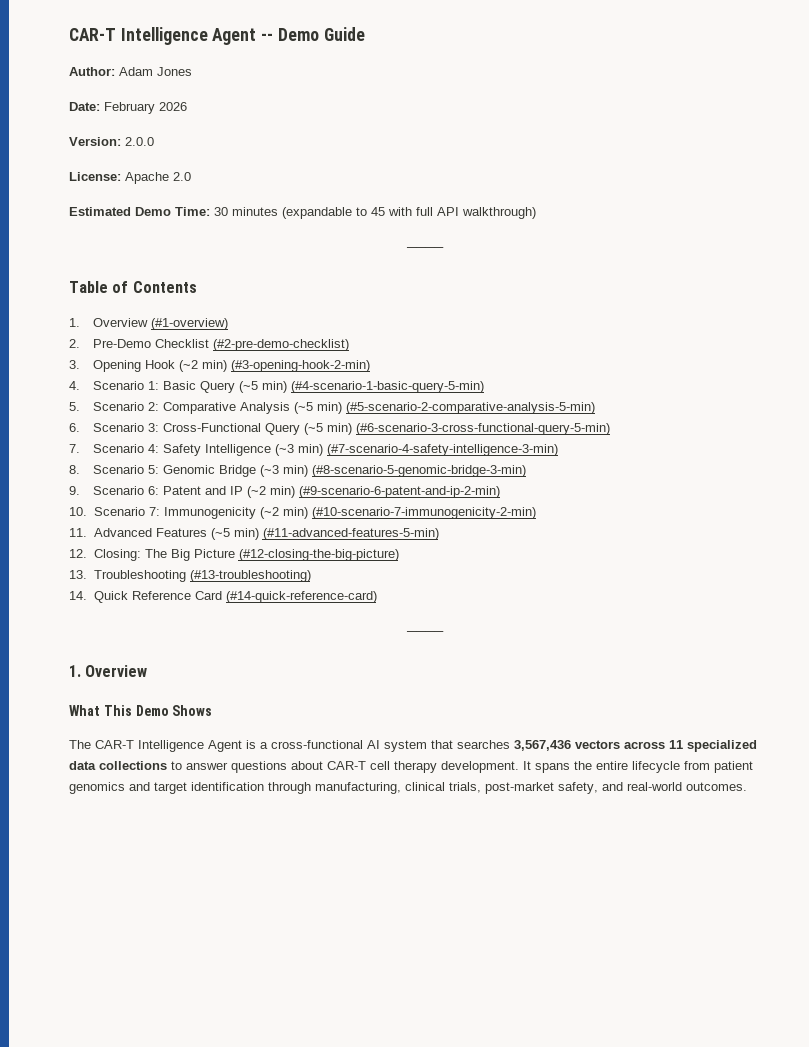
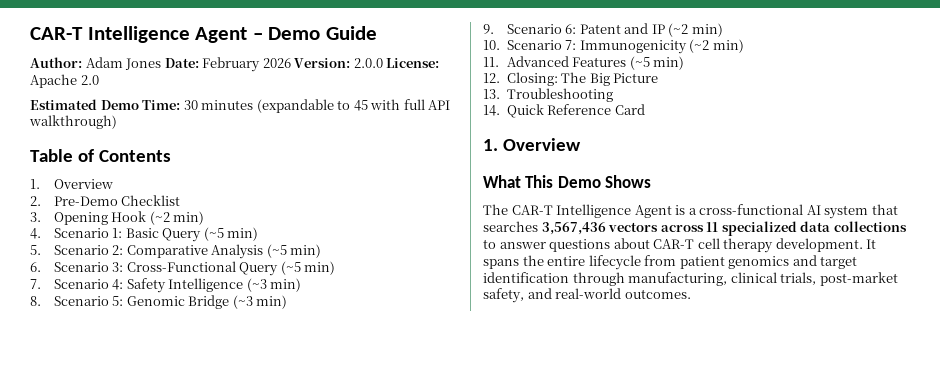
[69,27,274,45] CAR-T Intelligence Agent -- -> [30,26,263,43] CAR-T Intelligence Agent –
(192, 71) // -> (162, 64) none
(187, 106) // -> (291, 63) none
(154, 141) // -> (383, 63) none
[405,247,444,251] // ──── -> (117, 122) none
[151,318,229,330] (#1-overview) -> (113, 184) none
[213,339,350,351] (#2-pre-demo-checklist) -> (181, 200) none
[231,360,371,372] (#3-opening-hook-2-min) -> (205, 218) none
[291,381,485,393] (#4-scenario-1-basic-query-5-min) -> (259, 234) none
[346,402,596,414] (#5-scenario-2-comparative-analysis-5-min) -> (322, 251) none
[356,423,611,435] (#6-scenario-3-cross-functional-query-5-min) -> (336, 268) none
[327,444,559,456] (#7-scenario-4-safety-intelligence-3-min) -> (302, 285) none
[312,465,527,477] (#8-scenario-5-genomic-bridge-3-min) -> (288, 302) none
[299,486,501,498] (#9-scenario-6-patent-and-ip-2-min) -> (723, 30) none
[311,507,536,519] (#10-scenario-7-immunogenicity-2-min) -> (744, 46) none
[262,528,439,540] (#11-advanced-features-5-min) -> (685, 63) none
[238,549,399,561] (#12-closing-the-big-picture) -> (659, 78) none
[189,570,311,582] (#13-troubleshooting) -> (613, 95) none
[225,591,377,603] [405,631,444,635] (#14-quick-reference-card) // ──── -> (645, 109) none

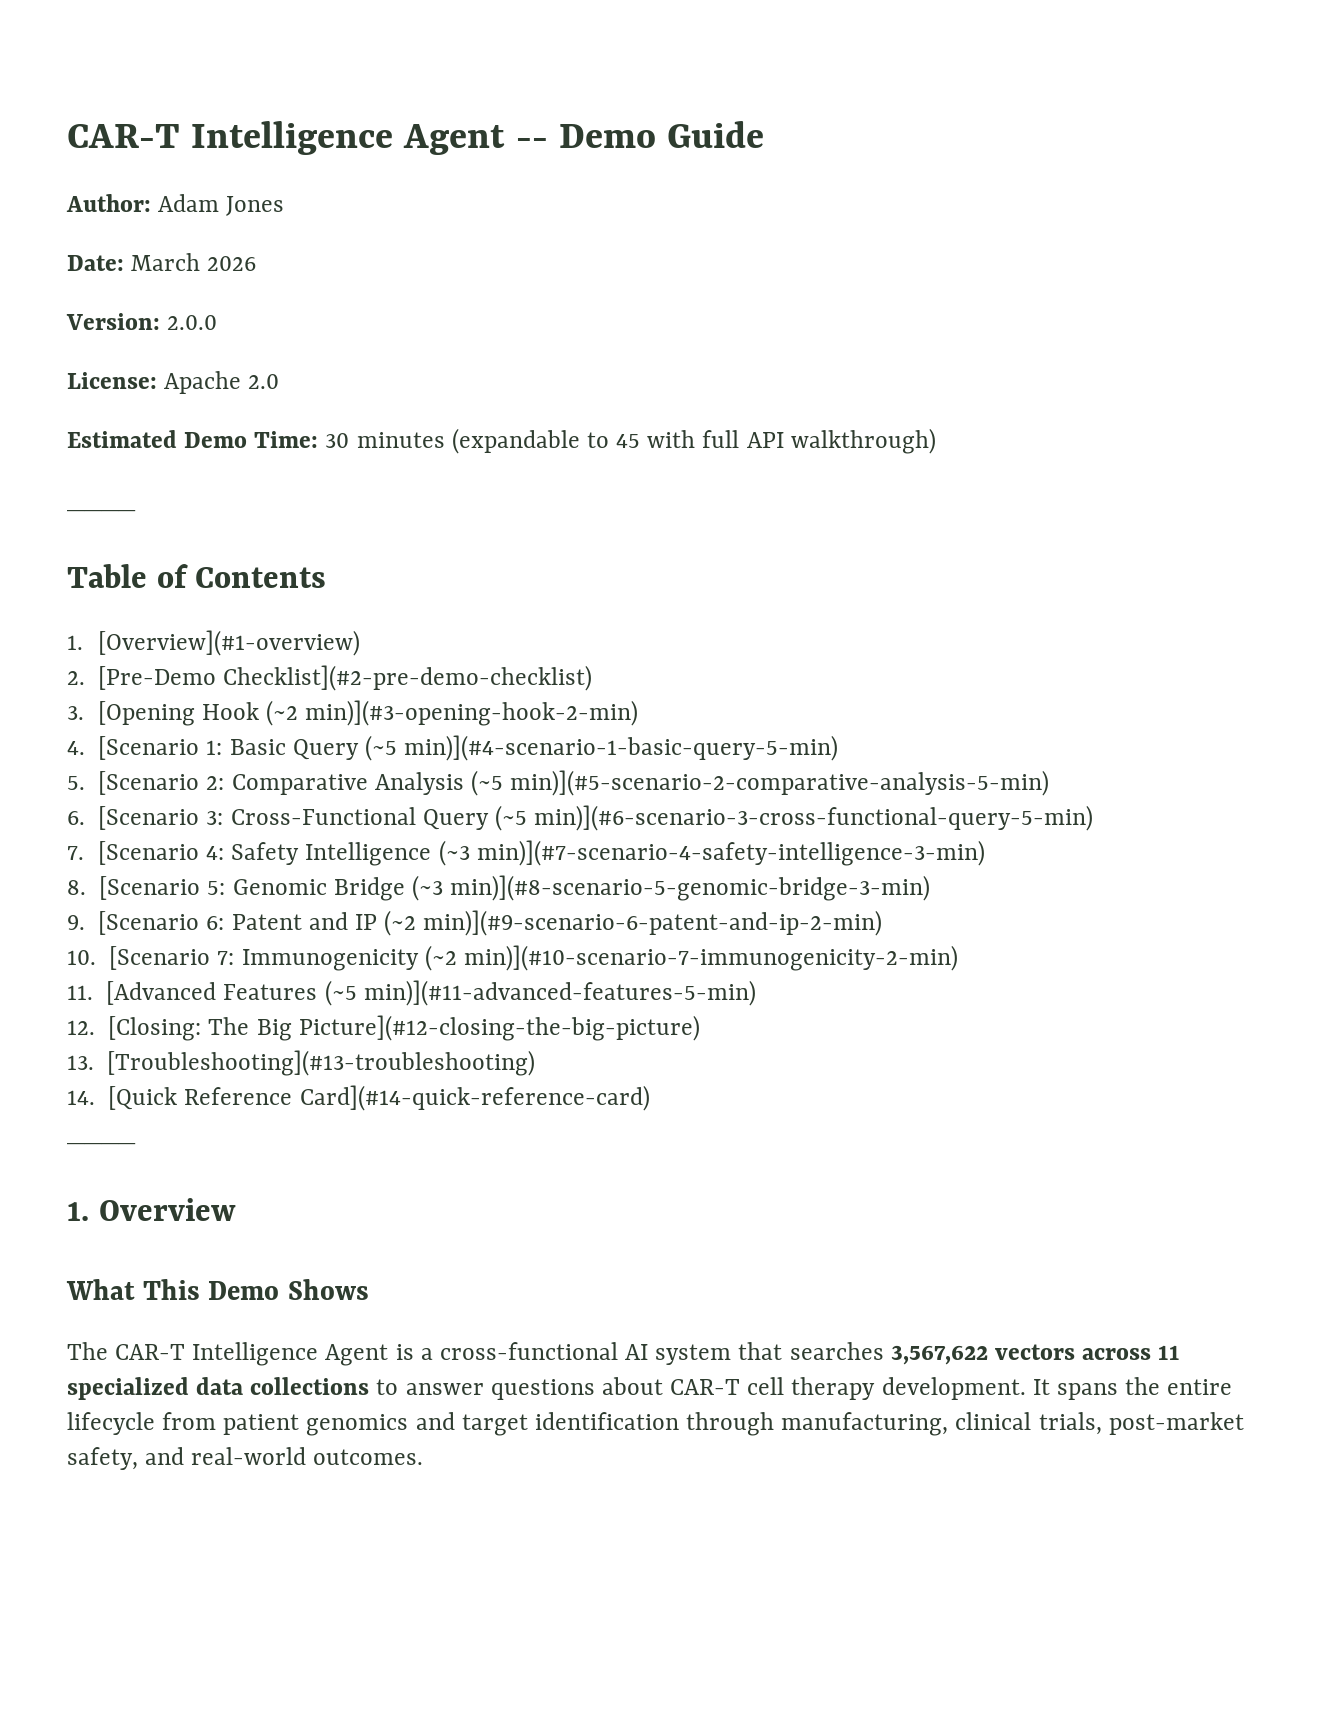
[30,26,263,43] CAR-T Intelligence Agent – -> [67,121,548,155] CAR-T Intelligence Agent --
[164,57,261,72] Date: February -> [67,253,201,271] // Date: March
(291, 63) none -> (257, 263) //
(383, 63) none -> (218, 322) //
(117, 122) none -> [67,507,136,512] // ____
[53,179,113,189] Overview -> [97,630,360,656] [Overview](#1-overview)
[53,195,181,206] Pre-Demo Checklist -> [98,665,593,691] [Pre-Demo Checklist](#2-pre-demo-checklist)
[53,212,108,225] Opening -> [97,701,195,726] [Opening
[173,211,205,225] min) -> [305,700,639,726] min)](#3-opening-hook-2-min)
[53,228,109,238] Scenario -> [98,736,200,760] [Scenario
[227,227,259,241] min) -> [404,735,839,761] min)](#4-scenario-1-basic-query-5-min)
[53,245,109,255] Scenario -> [98,771,200,795] [Scenario
[290,244,322,258] min) -> [510,770,1050,796] min)](#5-scenario-2-comparative-analysis-5-min)
[53,262,109,272] Scenario -> [98,806,200,830] [Scenario
[304,261,336,275] min) -> [534,805,1094,831] min)](#6-scenario-3-cross-functional-query-5-min)
[53,279,109,289] Scenario -> [97,841,199,865] [Scenario
[270,278,302,292] min) -> [476,840,985,866] min)](#7-scenario-4-safety-intelligence-3-min)
[53,296,109,306] Scenario -> [99,876,201,900] [Scenario
[256,295,288,309] min) -> [450,875,931,901] min)](#8-scenario-5-genomic-bridge-3-min)
[506,24,562,34] Scenario -> [98,911,200,935] [Scenario
[691,23,723,37] min) -> [423,910,883,936] min)](#9-scenario-6-patent-and-ip-2-min)
[506,40,562,50] Scenario -> [109,946,211,970] [Scenario
[712,39,744,53] min) -> [463,945,958,971] min)](#10-scenario-7-immunogenicity-2-min)
[506,56,569,67] Advanced -> [106,981,217,1005] [Advanced
[653,56,685,70] min) -> [363,980,756,1006] min)](#11-advanced-features-5-min)
[506,72,558,86] Closing: -> [108,1016,202,1041] [Closing:
[613,73,659,83] Picture -> [298,1015,700,1041] Picture](#12-closing-the-big-picture)
[506,88,613,102] Troubleshooting -> [107,1050,536,1076] [Troubleshooting](#13-troubleshooting)
[506,104,645,118] Quick Reference Card -> [108,1085,650,1111] [67,1140,136,1145] [Quick Reference Card](#14-quick-reference-card) // ____
[541,222,606,235] 3,567,436 -> [890,1345,988,1365] 3,567,622

